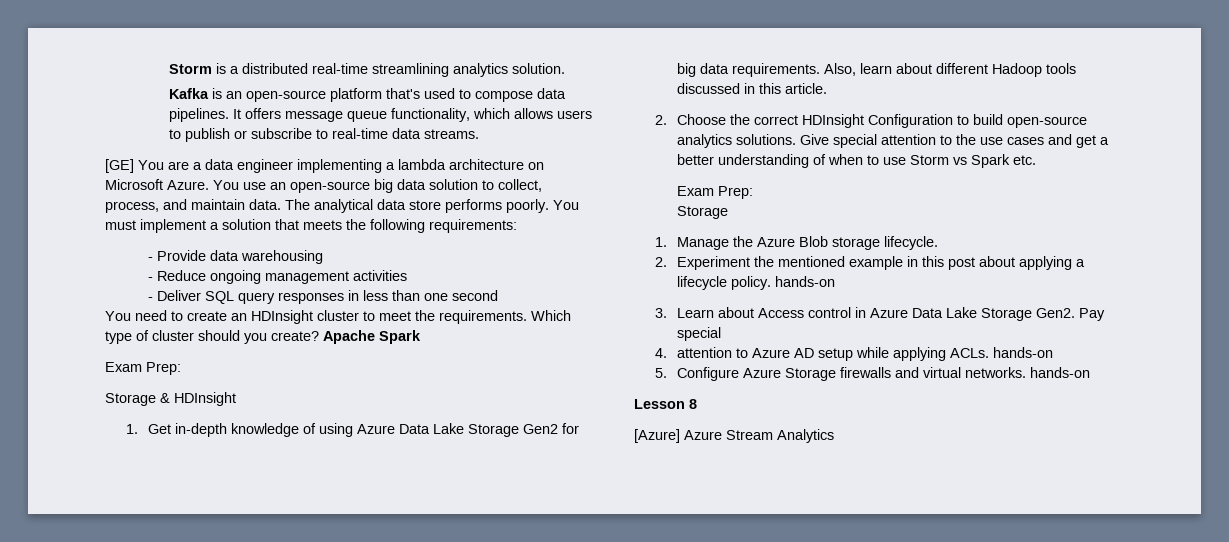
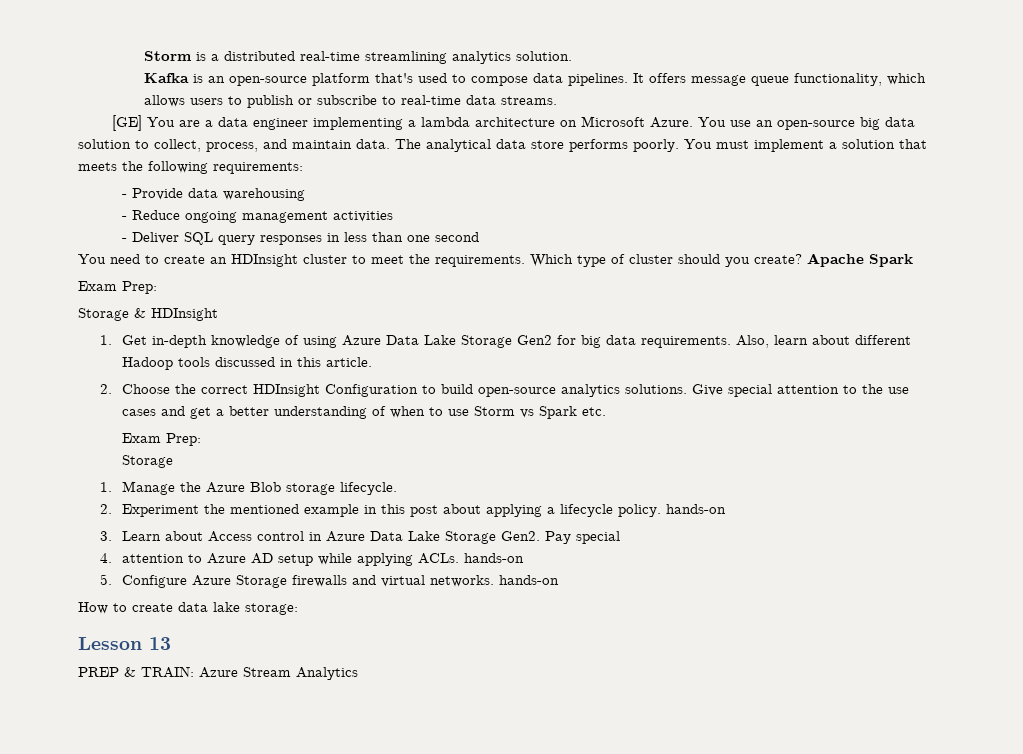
[634,399,697,409] [634,429,680,443] Lesson 8 // [Azure] -> [78,602,298,615] [78,637,171,650] [78,666,194,678] How to create data lake storage: // Lesson 13 // PREP & TRAIN:

